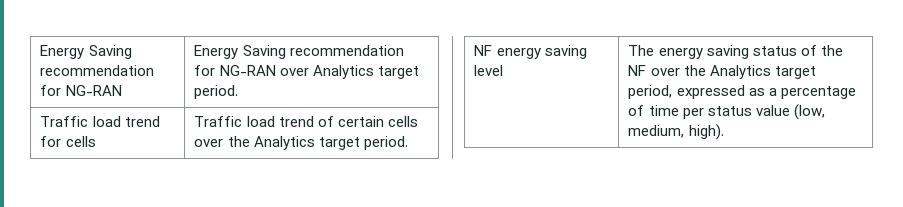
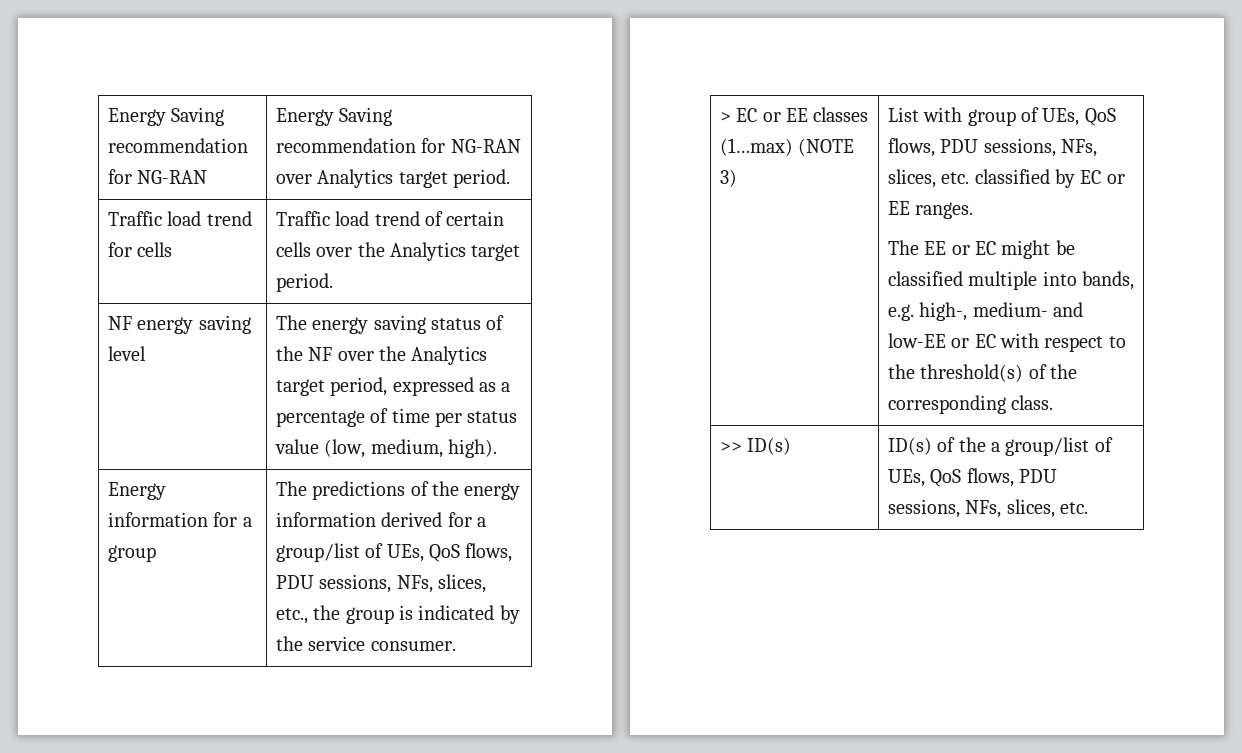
(724, 132) none -> [107,482,166,500] [107,512,252,527] [107,545,156,562] [275,481,521,500] [275,512,487,527] [275,543,513,562] [275,574,487,593] [275,605,520,624] [275,636,456,651] [719,107,869,122] [719,138,855,156] [719,169,737,187] [887,107,1116,126] [887,138,1098,157] [887,169,1125,188] [887,201,974,219] [887,240,1075,259] [887,271,1135,290] [887,302,1084,321] [887,333,1126,352] [887,364,1078,382] [887,395,1054,414] [719,437,792,455] [887,437,1113,456] [887,468,1058,487] [887,499,1089,518] // Energy information for a group | The predictions of the energy information derived for a group/list of UEs, QoS flows, PDU sessions, NFs, slices, etc., the group is indicated by the service consumer. // > EC or EE classes (1…max) (NOTE 3) | List with group of UEs, QoS flows, PDU sessions, NFs, slices, etc. classified by EC or EE ranges. // The EE or EC might be classified multiple into bands, e.g. high-, medium- and low-EE or EC with respect to the threshold(s) of the corresponding class. // >> ID(s) | ID(s) of the a group/list of UEs, QoS flows, PDU sessions, NFs, slices, etc.

